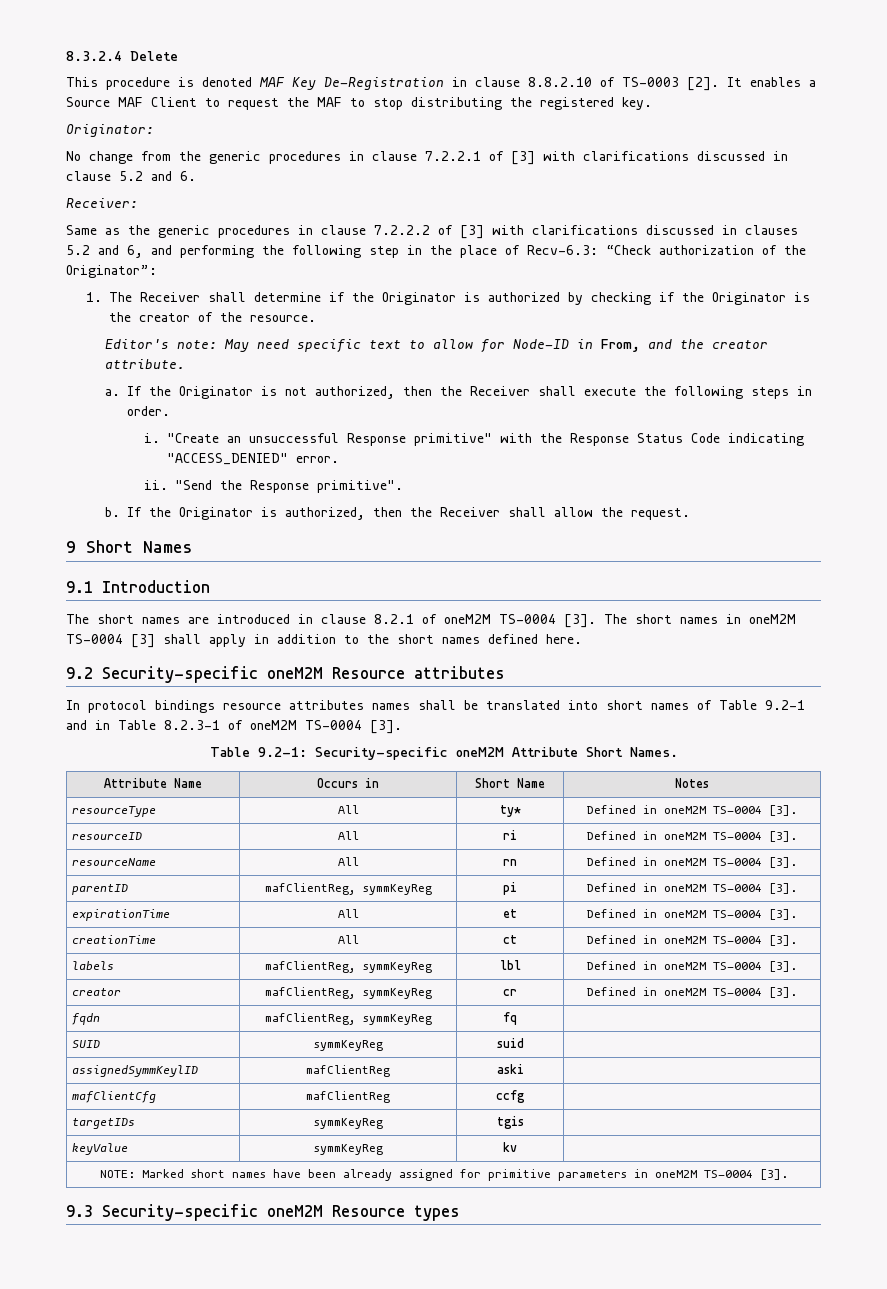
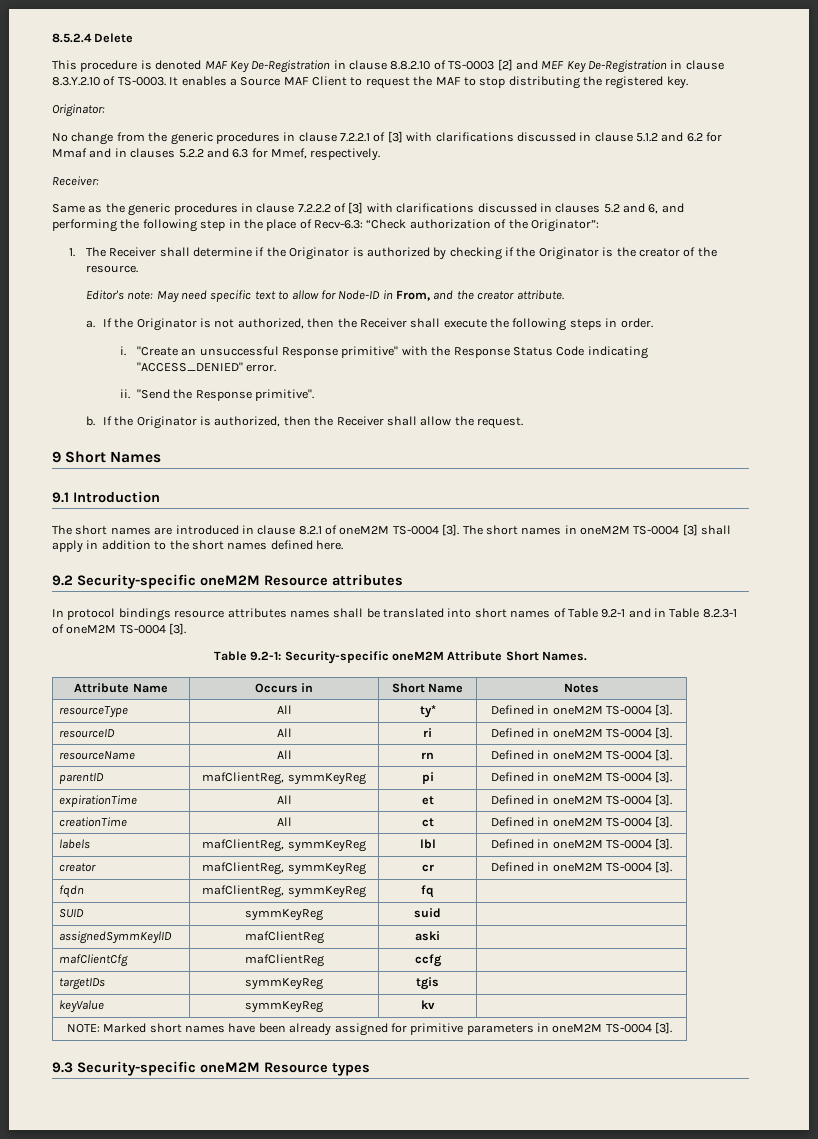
[66,51,122,61] 8.3.2.4 -> [52,33,92,43] 8.5.2.4
[687,77,719,91] [2]. -> [497,59,724,73] [52,76,166,86] [2] and MEF Key De-Registration in clause 8.3.Y.2.10 of TS-0003.
[119,171,196,181] 5.2 and 6. -> [636,132,723,142] [52,148,381,161] 5.1.2 and 6.2 for Mmaf and in clauses 5.2.2 and 6.3 for Mmef, respectively.

